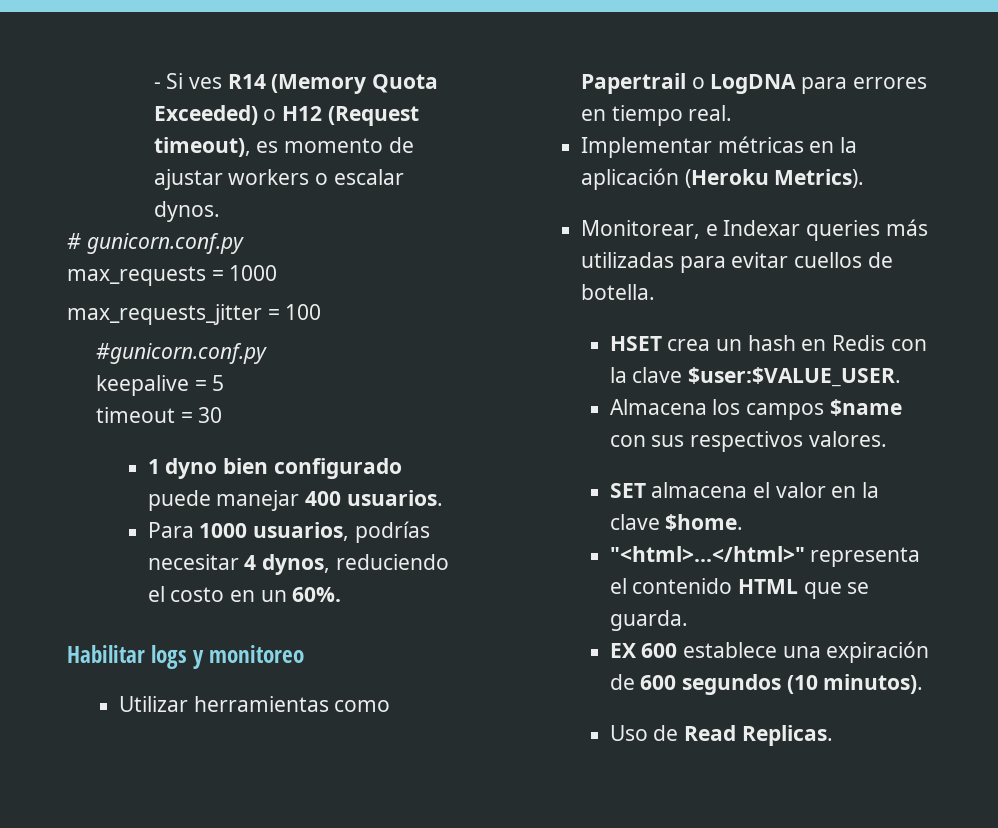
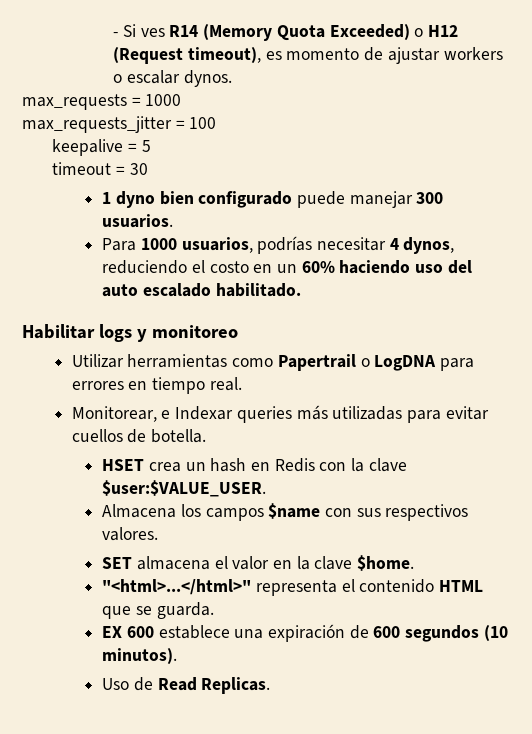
[67,233,244,254] // # gunicorn.conf.py -> (232, 78) none
[95,343,267,364] // #gunicorn.conf.py -> (217, 123) none
[305,491,342,506] 400 -> [416,192,444,204] 300
[292,587,342,602] 60%. -> [301,260,472,274] [102,283,301,297] 60% haciendo uso del auto escalado habilitado.
[580,136,857,158] [580,168,865,190] // Implementar métricas en la aplicación (Heroku Metrics). -> (242, 384) none

